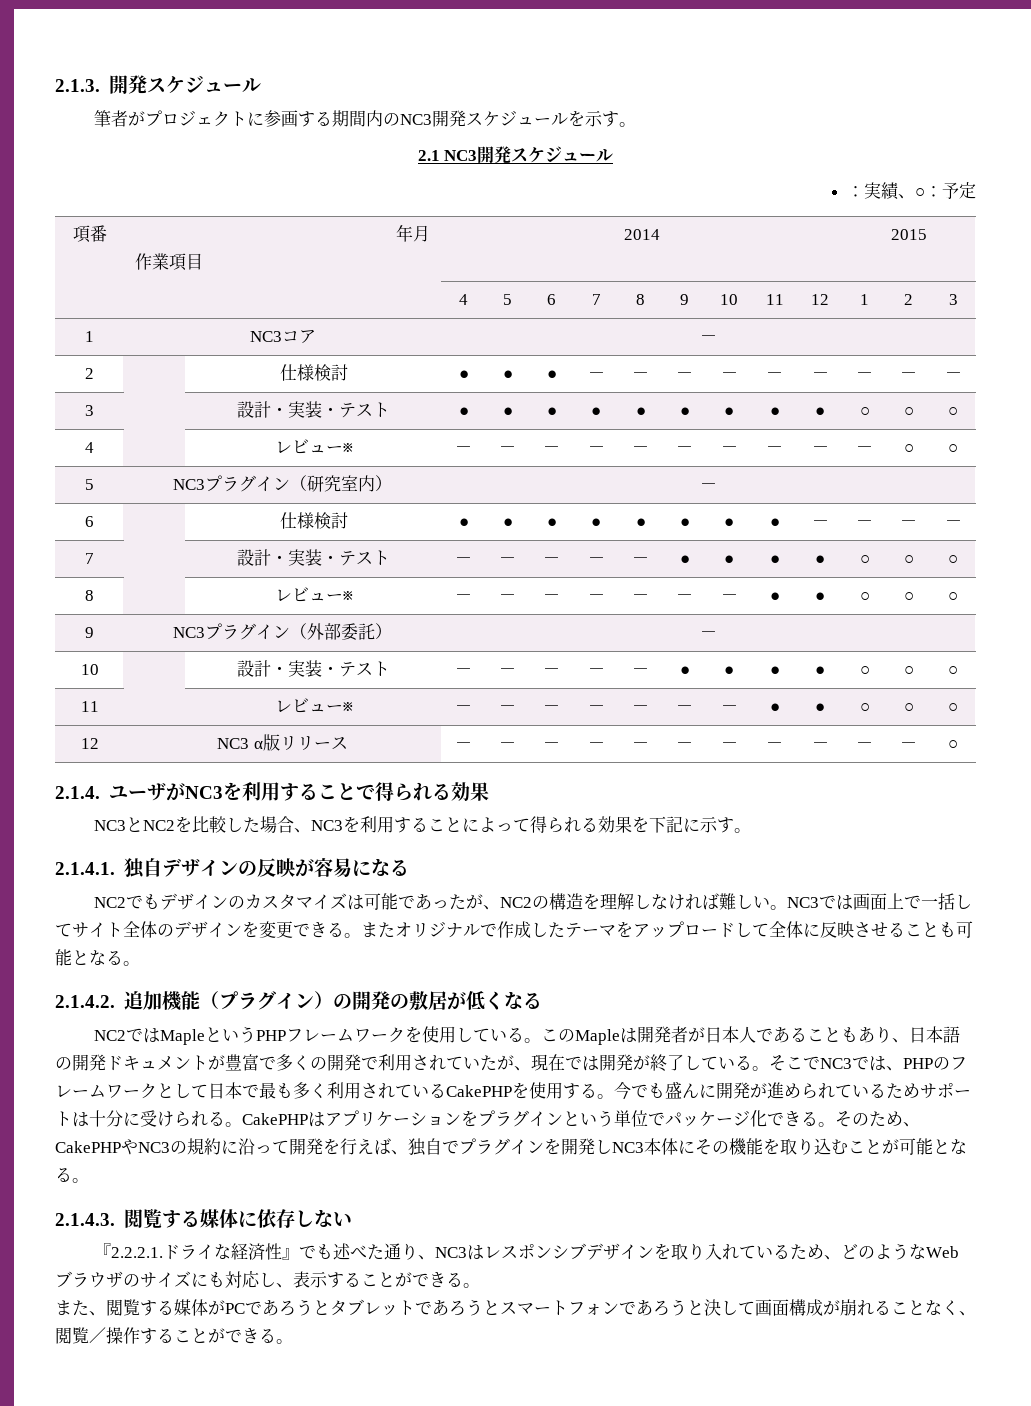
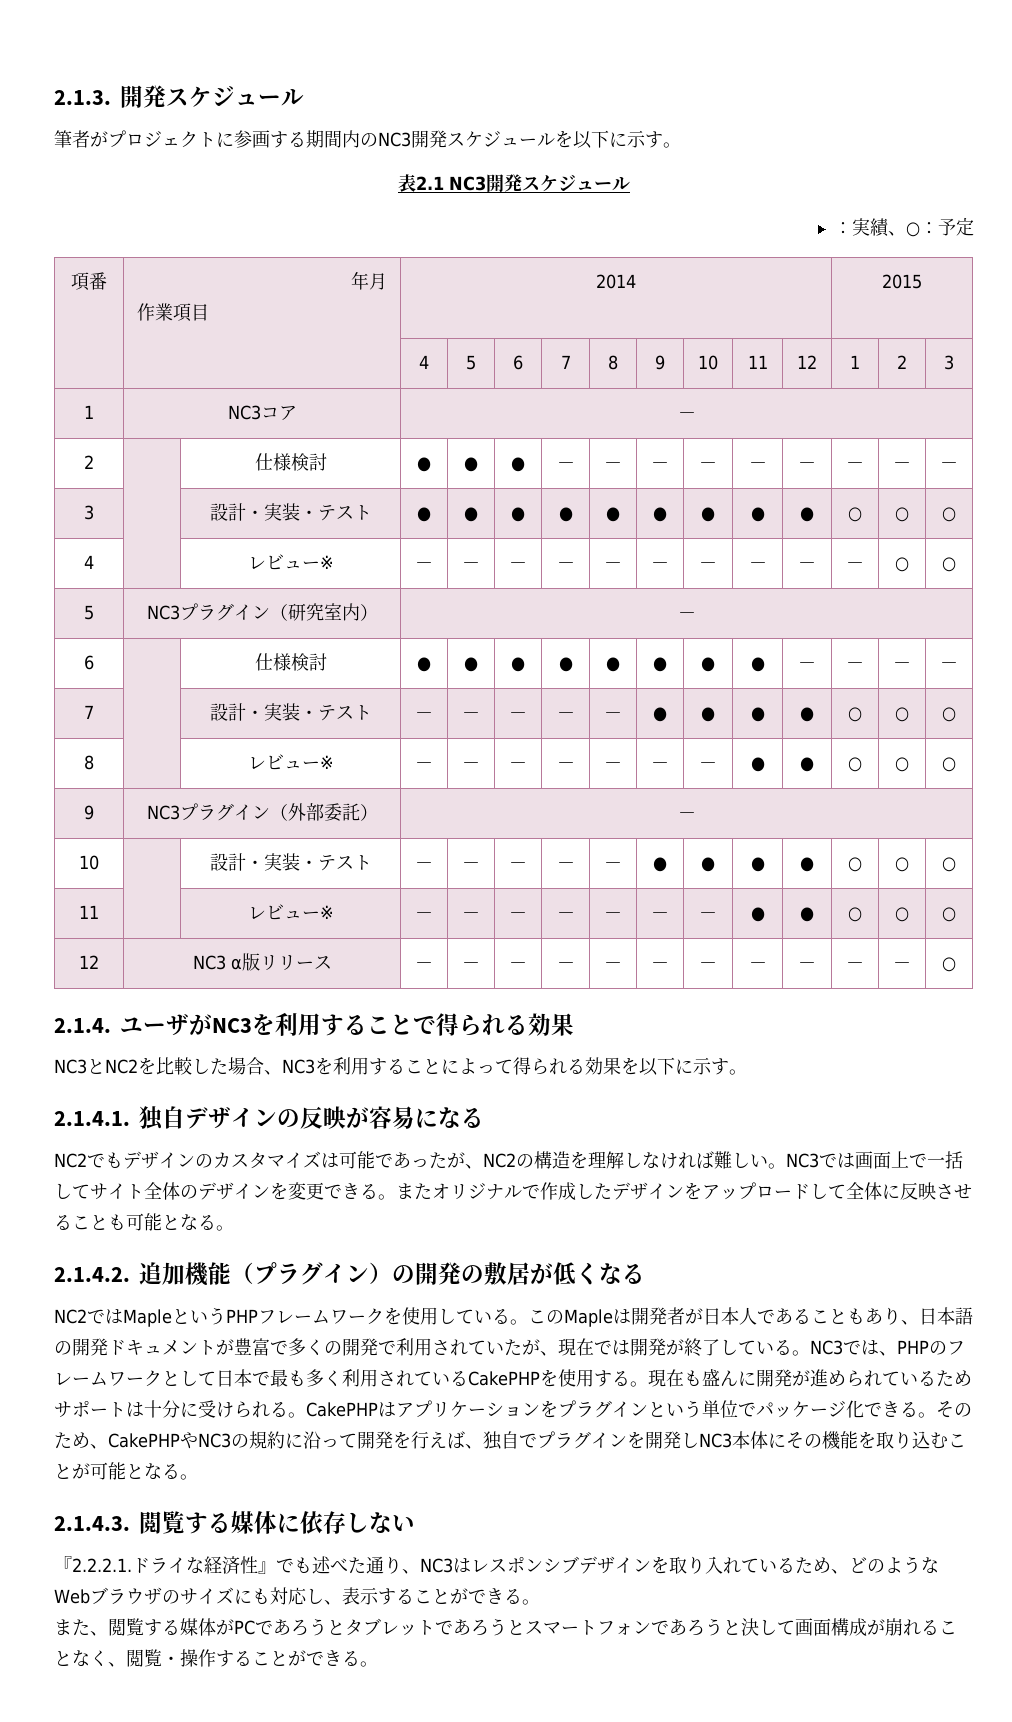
[585,110,637,127] 示す。 // -> [573,130,681,149] [398,174,416,192] 以下に示す。 // 表
[649,816,684,833] 下記 -> [639,1057,675,1076] 以下
[565,923,616,938] テーマ -> [612,1182,684,1200] デザイン
[769,1055,820,1071] そこで -> (810, 1353) none
[614,1081,648,1100] 今で -> [648,1369,684,1387] 現在
[89,1327,106,1343] ／ -> [162,1656,180,1665] ・

